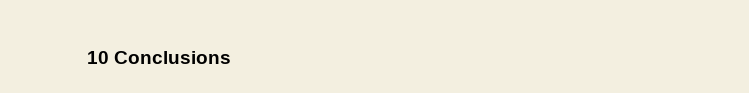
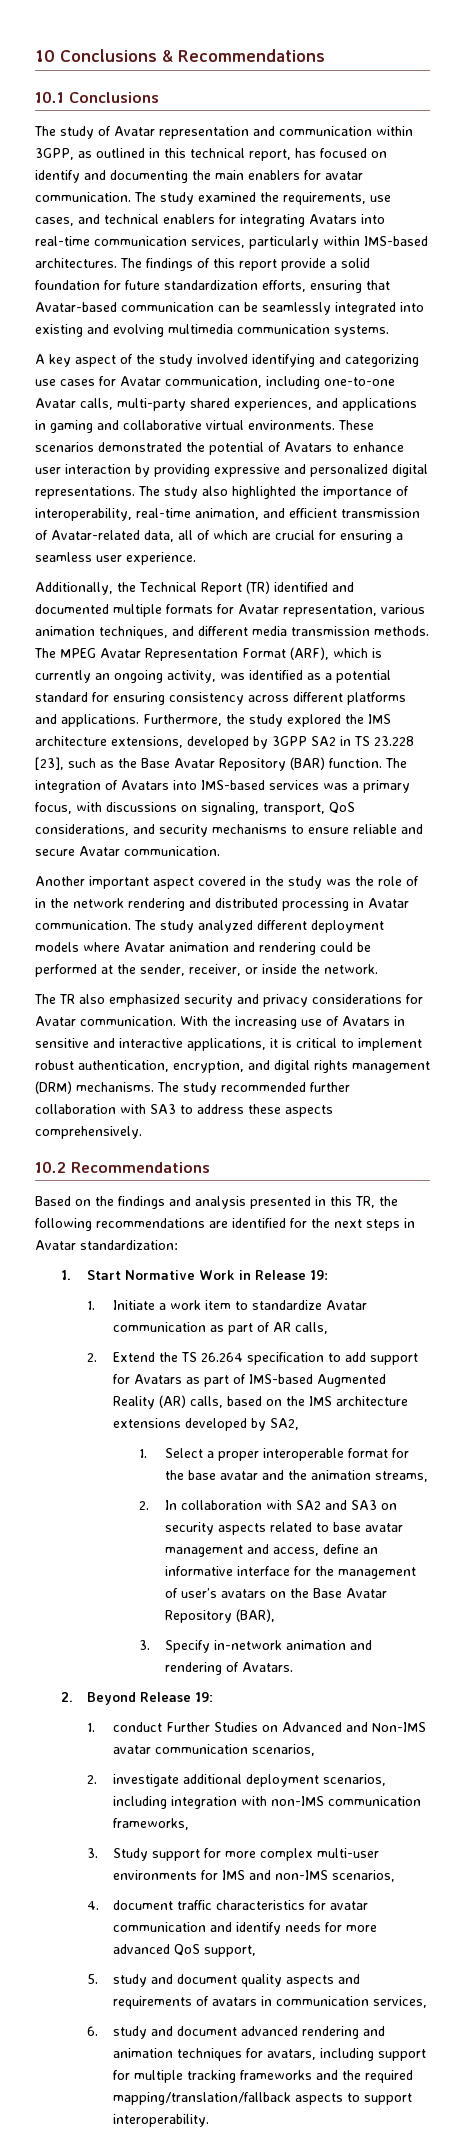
(232, 57) none -> [162,49,325,62] [35,91,159,103] [34,126,413,139] [35,148,387,161] [35,170,363,183] [35,192,391,205] [35,214,385,227] [35,236,428,249] [35,258,370,271] [35,280,390,293] [35,302,424,315] [35,324,389,337] [35,354,419,367] [35,376,395,389] [35,398,417,411] [35,420,374,433] [35,442,404,455] [35,464,428,477] [35,486,409,499] [35,508,420,521] [35,530,403,543] [35,552,196,565] [35,581,354,595] [35,604,425,617] [35,626,429,639] [34,647,382,661] [35,670,391,683] [35,692,406,705] [35,714,391,727] [35,736,414,749] [35,757,407,771] [35,780,410,793] [35,802,355,815] [35,824,423,837] [35,846,220,856] [35,876,419,889] [35,898,409,911] [35,920,384,933] [35,942,371,955] [35,964,378,977] [34,994,423,1007] [35,1016,405,1029] [35,1038,422,1051] [35,1060,430,1073] [35,1081,350,1095] [35,1104,333,1117] [35,1126,142,1139] [35,1161,210,1173] [35,1196,398,1209] [35,1218,415,1231] [35,1240,178,1250] [61,1270,329,1280] [87,1300,368,1310] [113,1322,329,1335] [87,1352,419,1365] [113,1374,387,1387] [113,1395,409,1409] [113,1418,300,1431] [139,1448,410,1461] [165,1470,429,1482] [139,1500,398,1510] [165,1522,404,1535] [165,1544,379,1557] [165,1566,417,1579] [165,1588,388,1598] [165,1609,276,1623] [139,1640,373,1653] [165,1662,294,1675] [61,1692,214,1705] [87,1722,427,1732] [113,1744,316,1756] [87,1774,387,1787] [113,1796,422,1809] [113,1818,190,1830] [87,1848,380,1861] [113,1870,396,1882] [87,1900,369,1910] [113,1922,378,1935] [113,1944,257,1957] [87,1974,361,1987] [113,1996,428,2009] [87,2026,386,2039] [113,2048,427,2061] [113,2070,414,2083] [113,2092,413,2105] [113,2114,210,2127] & Recommendations // 10.1 Conclusions // The study of Avatar representation and communication within 3GPP, as outlined in this technical report, has focused on identify and documenting the main enablers for avatar communication. The study examined the requirements, use cases, and technical enablers for integrating Avatars into real-time communication services, particularly within IMS-based architectures. The findings of this report provide a solid foundation for future standardization efforts, ensuring that Avatar-based communication can be seamlessly integrated into existing and evolving multimedia communication systems. // A key aspect of the study involved identifying and categorizing use cases for Avatar communication, including one-to-one Avatar calls, multi-party shared experiences, and applications in gaming and collaborative virtual environments. These scenarios demonstrated the potential of Avatars to enhance user interaction by providing expressive and personalized digital representations. The study also highlighted the importance of interoperability, real-time animation, and efficient transmission of Avatar-related data, all of which are crucial for ensuring a seamless user experience. // Additionally, the Technical Report (TR) identified and documented multiple formats for Avatar representation, various animation techniques, and different media transmission methods. The MPEG Avatar Representation Format (ARF), which is currently an ongoing activity, was identified as a potential standard for ensuring consistency across different platforms and applications. Furthermore, the study explored the IMS architecture extensions, developed by 3GPP SA2 in TS 23.228 [23], such as the Base Avatar Repository (BAR) function. The integration of Avatars into IMS-based services was a primary focus, with discussions on signaling, transport, QoS considerations, and security mechanisms to ensure reliable and secure Avatar communication. // Another important aspect covered in the study was the role of in the network rendering and distributed processing in Avatar communication. The study analyzed different deployment models where Avatar animation and rendering could be performed at the sender, receiver, or inside the network. // The TR also emphasized security and privacy considerations for Avatar communication. With the increasing use of Avatars in sensitive and interactive applications, it is critical to implement robust authentication, encryption, and digital rights management (DRM) mechanisms. The study recommended further collaboration with SA3 to address these aspects comprehensively. // 10.2 Recommendations // Based on the findings and analysis presented in this TR, the following recommendations are identified for the next steps in Avatar standardization: // 1. Start Normative Work in Release 19: // 1. Initiate a work item to standardize Avatar communication as part of AR calls, // 2. Extend the TS 26.264 specification to add support for Avatars as part of IMS-based Augmented Reality (AR) calls, based on the IMS architecture extensions developed by SA2, // 1. Select a proper interoperable format for the base avatar and the animation streams, // 2. In collaboration with SA2 and SA3 on security aspects related to base avatar management and access, define an informative interface for the management of user’s avatars on the Base Avatar Repository (BAR), // 3. Specify in-network animation and rendering of Avatars. // 2. Beyond Release 19: // 1. conduct Further Studies on Advanced and Non-IMS avatar communication scenarios, // 2. investigate additional deployment scenarios, including integration with non-IMS communication frameworks, // 3. Study support for more complex multi-user environments for IMS and non-IMS scenarios, // 4. document traffic characteristics for avatar communication and identify needs for more advanced QoS support, // 5. study and document quality aspects and requirements of avatars in communication services, // 6. study and document advanced rendering and animation techniques for avatars, including support for multiple tracking frameworks and the required mapping/translation/fallback aspects to support interoperability.

